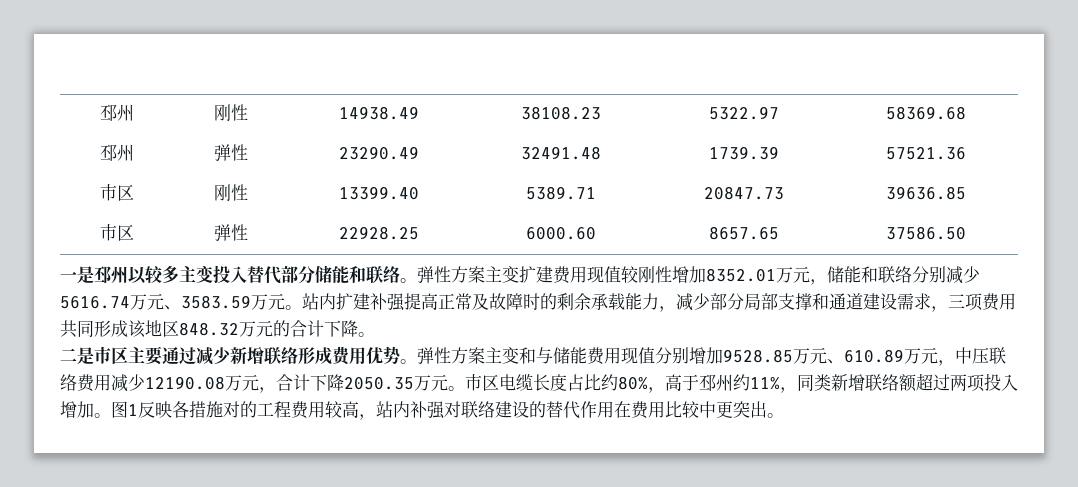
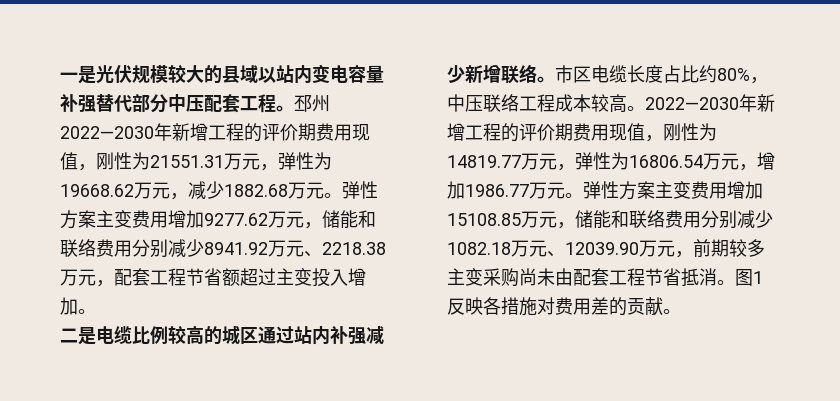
[100,104,134,122] [213,104,248,121] [338,106,419,120] [521,106,601,120] [708,106,779,120] [886,106,966,120] [100,144,134,162] [213,144,248,161] [338,146,419,160] [521,146,601,160] [708,146,779,160] [886,147,966,160] [100,184,134,201] [213,184,248,201] [338,186,419,200] [526,186,596,200] [703,186,784,200] [886,186,966,200] [100,224,134,241] [213,224,248,241] [338,226,419,240] [526,227,596,240] [708,226,779,240] [886,226,966,240] [60,265,980,285] [60,293,1016,312] [60,320,375,338] [60,346,1006,366] [60,374,448,393] 邳州 | 刚性 | 14938.49 | 38108.23 | 5322.97 | 58369.68 // 邳州 | 弹性 | 23290.49 | 32491.48 | 1739.39 | 57521.36 // 市区 | 刚性 | 13399.40 | 5389.71 | 20847.73 | 39636.85 // 市区 | 弹性 | 22928.25 | 6000.60 | 8657.65 | 37586.50 // 一是邳州以较多主变投入替代部分储能和联络。弹性方案主变扩建费用现值较刚性增加8352.01万元，储能和联络分别减少5616.74万元、3583.59万元。站内扩建补强提高正常及故障时的剩余承载能力，减少部分局部支撑和通道建设需求，三项费用共同形成该地区848.32万元的合计下降。 // 二是市区主要通过减少新增联络形成费用优势。弹性方案主变和与储能费用现值分别增加9528.85万元、610.89万元，中压联络费用减少12190.08万元，合计下降2050.35万元 -> [60,64,384,84] [60,94,330,113] [60,123,370,142] [60,152,332,171] [60,181,378,200] [60,210,376,229] [60,239,386,258] [60,268,366,287] [60,297,96,315] [60,325,384,345] [447,64,537,84] 一是光伏规模较大的县域以站内变电容量补强替代部分中压配套工程。邳州2022—2030年新增工程的评价期费用现值，刚性为21551.31万元，弹性为19668.62万元，减少1882.68万元。弹性方案主变费用增加9277.62万元，储能和联络费用分别减少8941.92万元、2218.38万元，配套工程节省额超过主变投入增加。 // 二是电缆比例较高的城区通过站内补强减少新增联络
[665,373,1018,393] [60,401,94,418] 高于邳州约11%，同类新增联络额超过两项投入增加 -> [447,94,775,113] [447,123,717,142] [447,152,775,171] [447,181,763,200] [447,210,773,229] [447,239,765,258] [447,268,717,287] 中压联络工程成本较高。2022—2030年新增工程的评价期费用现值，刚性为14819.77万元，弹性为16806.54万元，增加1986.77万元。弹性方案主变费用增加15108.85万元，储能和联络费用分别减少1082.18万元、12039.90万元，前期较多主变采购尚未由配套工程节省抵消
[240,401,767,420] 的工程费用较高，站内补强对联络建设的替代作用在费用比较中更突出 -> [555,297,663,316] 费用差的贡献

